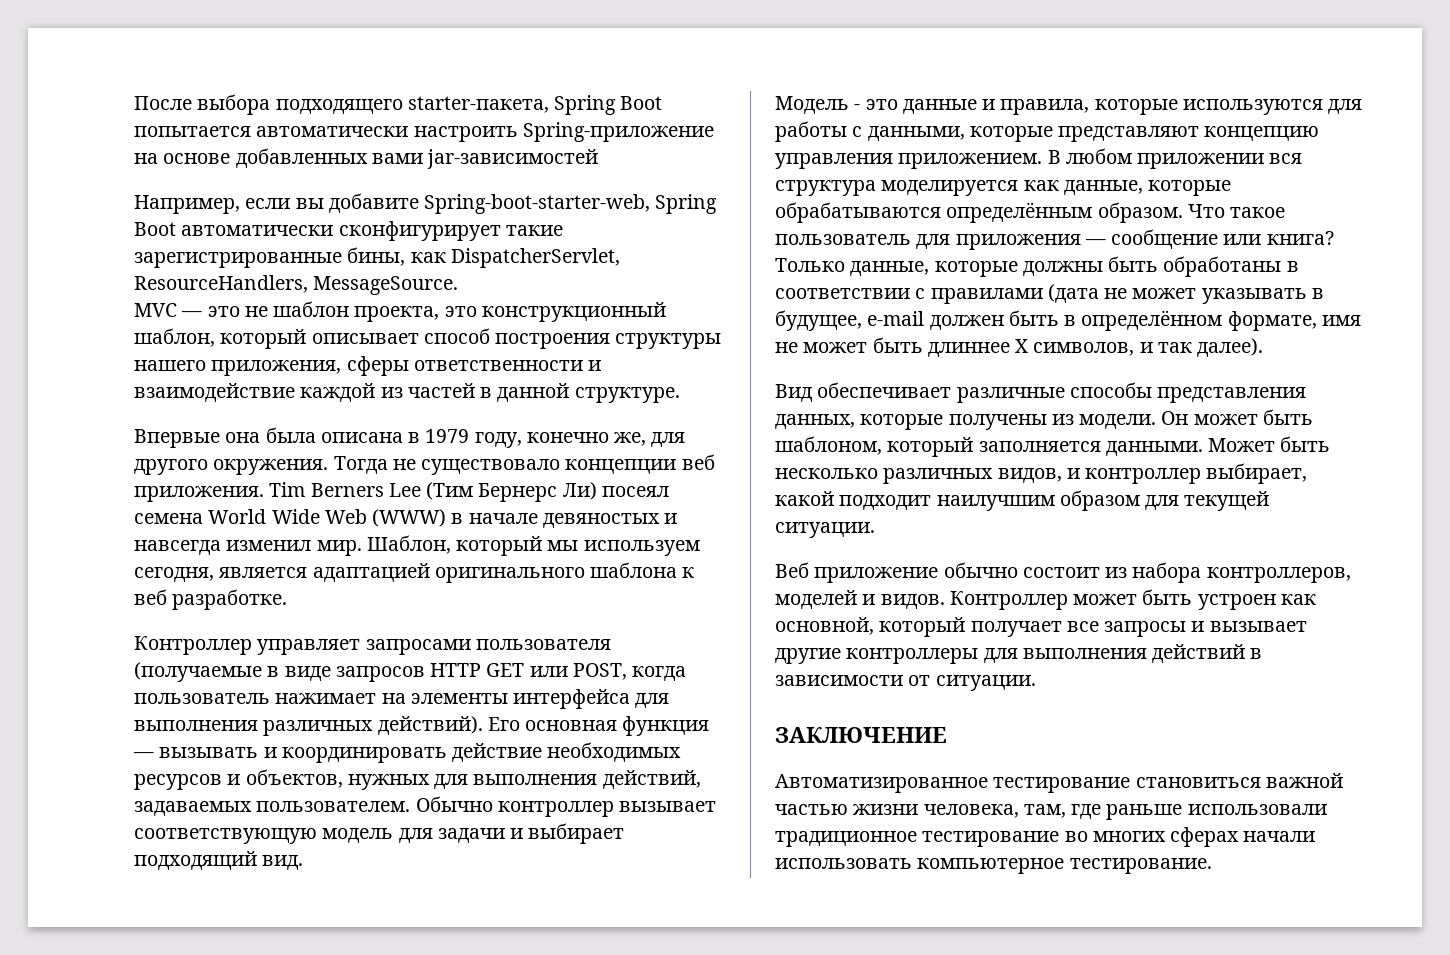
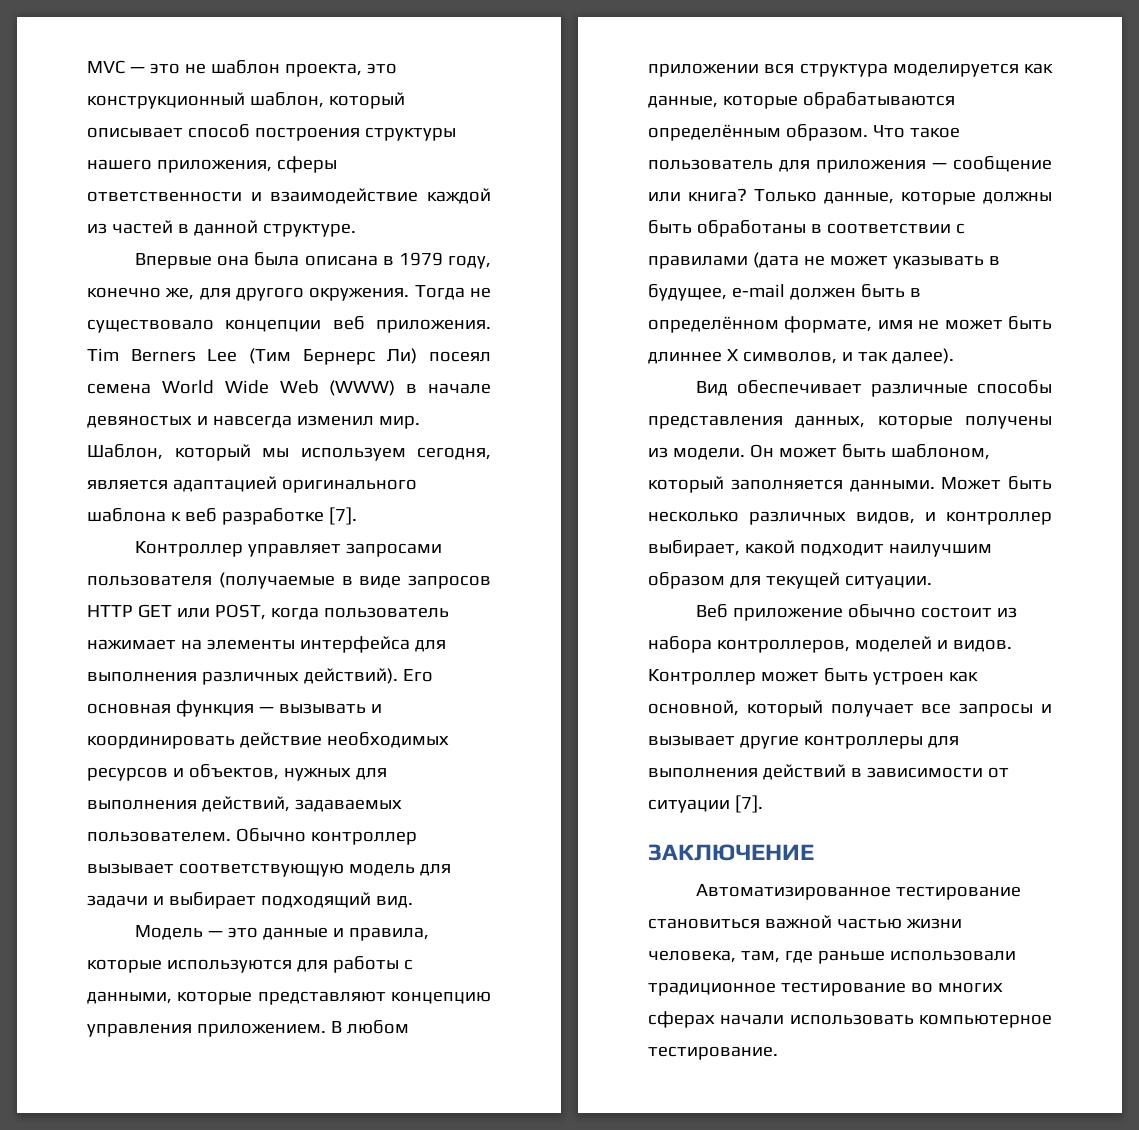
[134,94,663,115] [134,122,714,142] [134,148,599,169] [134,193,718,214] [134,221,563,241] [134,247,620,268] [134,275,459,295] После выбора подходящего starter-пакета, Spring Boot попытается автоматически настроить Spring-приложение на основе добавленных вами jar-зависимостей // Например, если вы добавите Spring-boot-starter-web, Spring Boot автоматически сконфигурирует такие зарегистрированные бины, как DispatcherServlet, ResourceHandlers, MessageSource. // -> (87, 67) none
[172,589,288,610] разработке. -> [221,507,357,525] разработке [7].
[854,104,861,110] - -> [208,931,224,937] —
[935,675,1036,691] ситуации. -> [648,795,763,813] ситуации [7].

